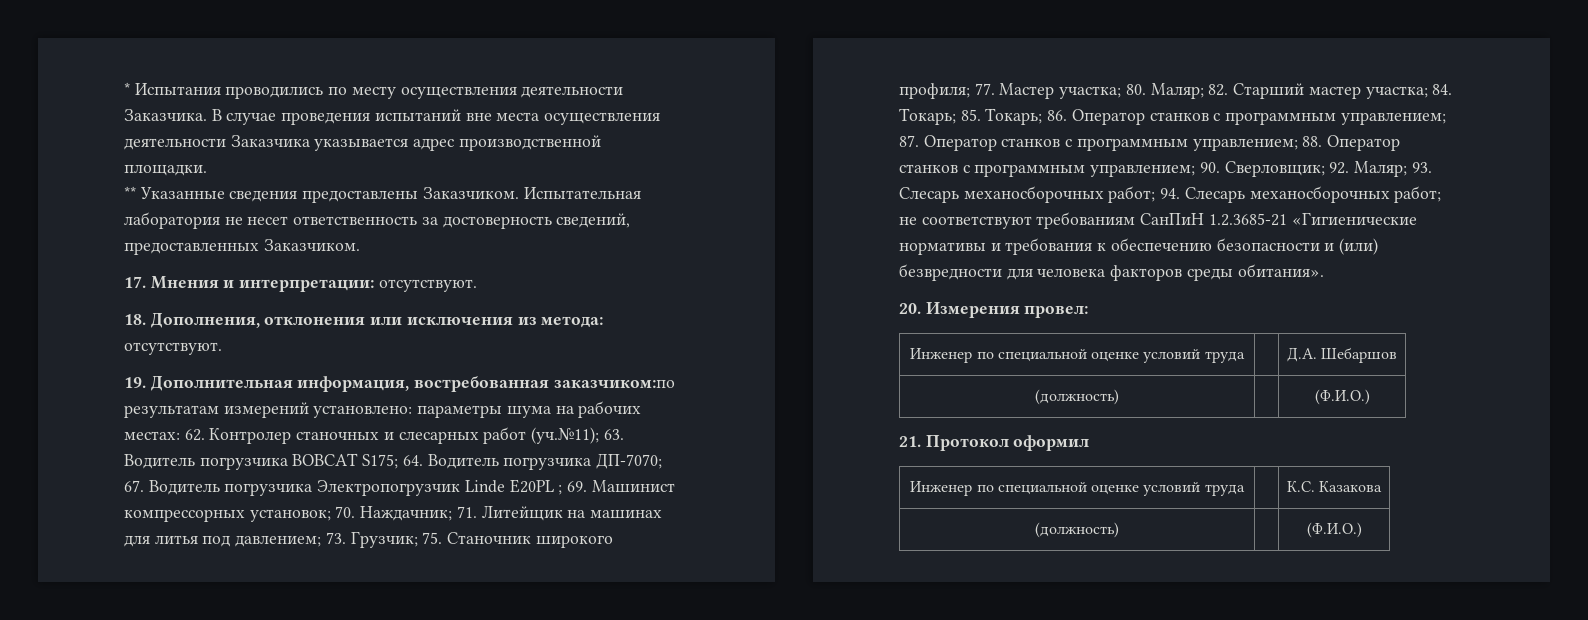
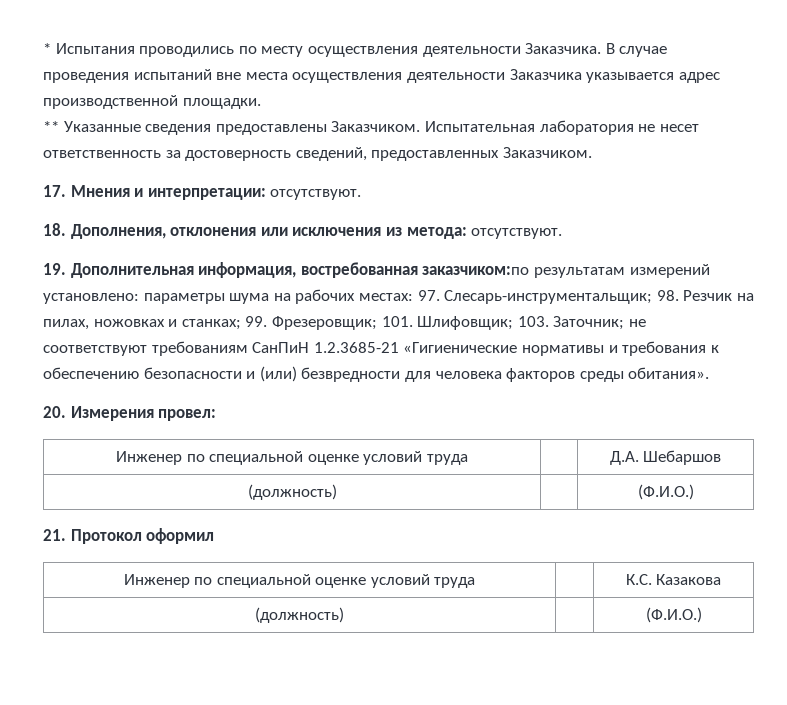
[184,427,624,444] [124,453,663,470] [124,479,675,496] [124,505,663,522] [124,531,613,548] [899,83,1453,99] [899,108,1446,125] [899,135,1401,151] [899,161,1432,177] [899,186,1442,203] 62. Контролер станочных и слесарных работ (уч.№11); 63. Водитель погрузчика BOBCAT S175; 64. Водитель погрузчика ДП-7070; 67. Водитель погрузчика Электропогрузчик Linde E20PL ; 69. Машинист компрессорных установок; 70. Наждачник; 71. Литейщик на машинах для литья под давлением; 73. Грузчик; 75. Станочник широкого профиля; 77. Мастер участка; 80. Маляр; 82. Старший мастер участка; 84. Токарь; 85. Токарь; 86. Оператор станков с программным управлением; 87. Оператор станков с программным управлением; 88. Оператор станков с программным управлением; 90. Сверловщик; 92. Маляр; 93. Слесарь механосборочных работ; 94. Слесарь механосборочных работ; -> [417,290,754,304] [43,316,625,330] 97. Слесарь-инструментальщик; 98. Резчик на пилах, ножовках и станках; 99. Фрезеровщик; 101. Шлифовщик; 103. Заточник;

